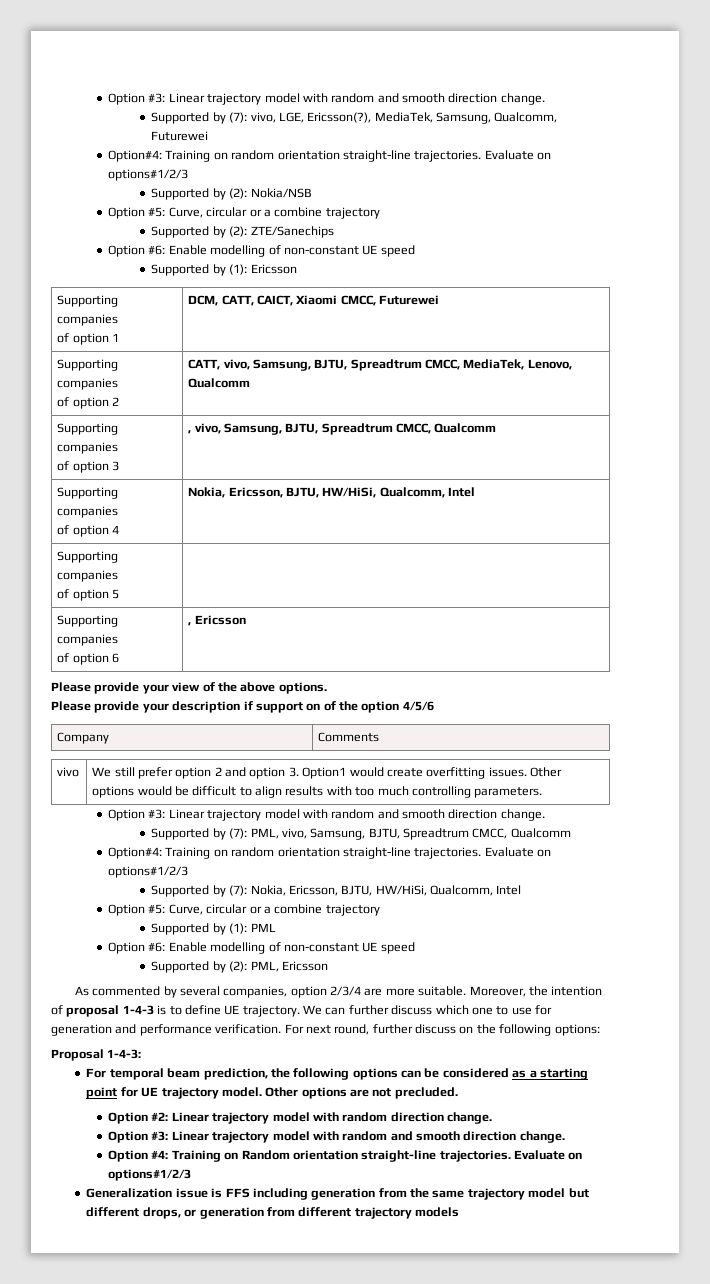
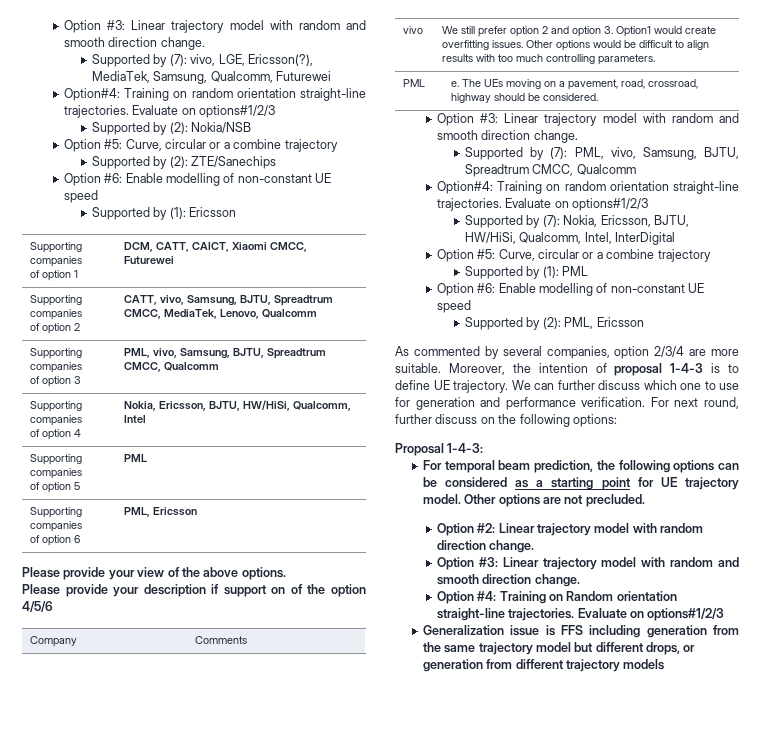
[188,430,192,434] , -> [124,348,151,358] PML,
(119, 594) none -> [124,454,148,462] PML
[188,622,192,626] , -> [124,507,151,517] PML,
(543, 792) none -> [403,79,426,87] [450,79,698,90] [450,93,598,103] // PML | e. The UEs moving on a pavement, road, crossroad, highway should be considered.
[496,885,522,895] Intel -> [584,232,676,245] Intel, InterDigital

